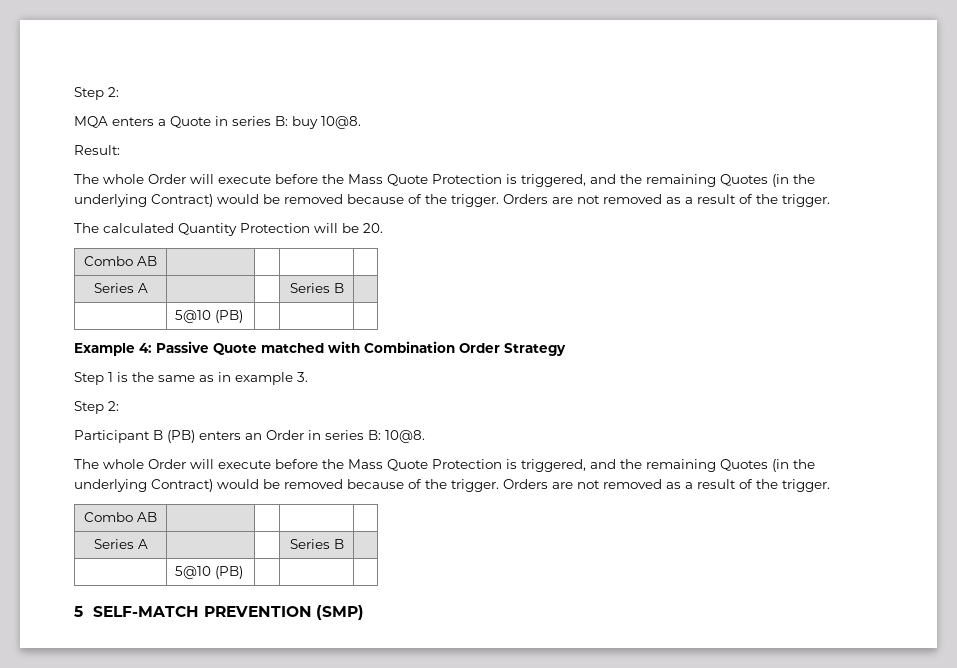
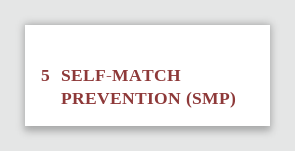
[74,87,119,100] [74,116,361,129] [74,145,120,155] [74,174,815,187] [74,194,830,207] [74,223,383,236] [84,256,157,266] [93,283,148,293] [289,283,344,293] [175,310,244,323] [74,341,566,356] [74,372,308,385] [74,401,119,414] [74,430,425,443] [74,459,815,472] [74,479,830,492] [84,512,157,522] [93,539,148,549] [289,539,344,549] [175,566,244,579] Step 2: // MQA enters a Quote in series B: buy 10@8. // Result: // The whole Order will execute before the Mass Quote Protection is triggered, and the remaining Quotes (in the underlying Contract) would be removed because of the trigger. Orders are not removed as a result of the trigger. // The calculated Quantity Protection will be 20. // Combo AB | | | | // Series A | | | Series B | // | 5@10 (PB) | | | // Example 4: Passive Quote matched with Combination Order Strategy // Step 1 is the same as in example 3. // Step 2: // Participant B (PB) enters an Order in series B: 10@8. // The whole Order will execute before the Mass Quote Protection is triggered, and the remaining Quotes (in the underlying Contract) would be removed because of the trigger. Orders are not removed as a result of the trigger. // Combo AB | | | | // Series A | | | Series B | // | 5@10 (PB) | | | // -> (41, 75) none

